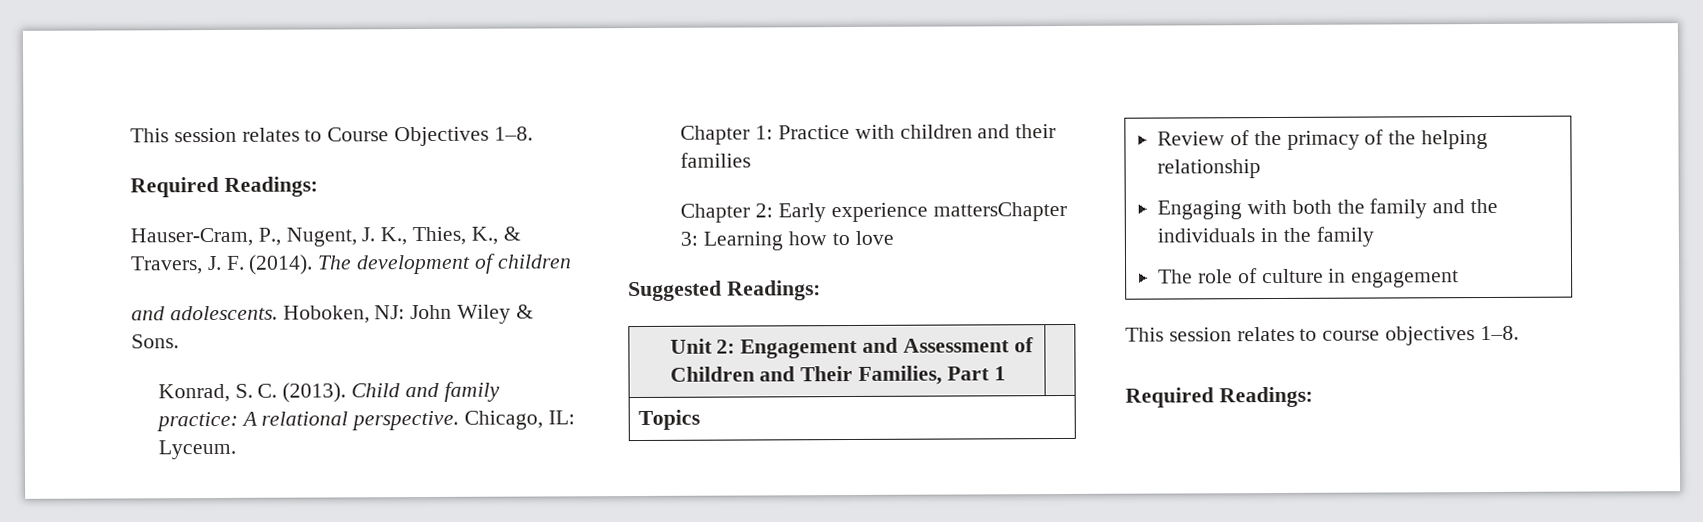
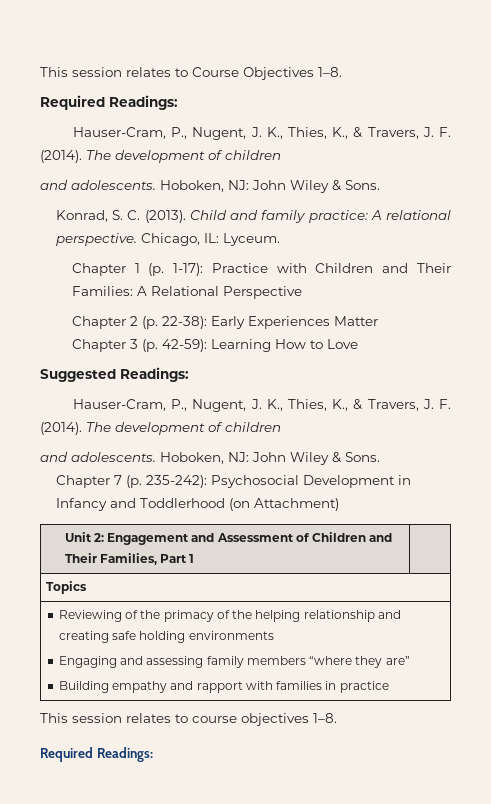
[755,124,1057,140] [680,152,752,168] [680,201,1067,223] [680,230,894,251] [628,280,821,302] 1: Practice with children and their families // Chapter 2: Early experience mattersChapter 3: Learning how to love // Suggested Readings: -> [134,263,452,276] [71,286,302,299] [71,316,378,329] [71,339,358,352] [40,367,189,382] [73,399,452,412] [40,422,281,435] [40,452,380,465] [55,475,411,488] [55,498,339,511] 1 (p. 1-17): Practice with Children and Their Families: A Relational Perspective // Chapter 2 (p. 22-38): Early Experiences Matter // Chapter 3 (p. 42-59): Learning How to Love // Suggested Readings: // Hauser-Cram, P., Nugent, J. K., Thies, K., & Travers, J. F. (2014). The development of children // and adolescents. Hoboken, NJ: John Wiley & Sons. // Chapter 7 (p. 235-242): Psychosocial Development in Infancy and Toddlerhood (on Attachment)
[1157,131,1226,146] Review -> [58,610,122,622] Reviewing
[1157,198,1499,220] [1157,226,1374,247] [1158,268,1460,288] // Engaging with both the family and the individuals in the family // The role of culture in engagement -> [377,610,401,619] [58,631,274,643] [58,656,410,668] [58,681,389,693] and creating safe holding environments // Engaging and assessing family members “where they are” // Building empathy and rapport with families in practice

